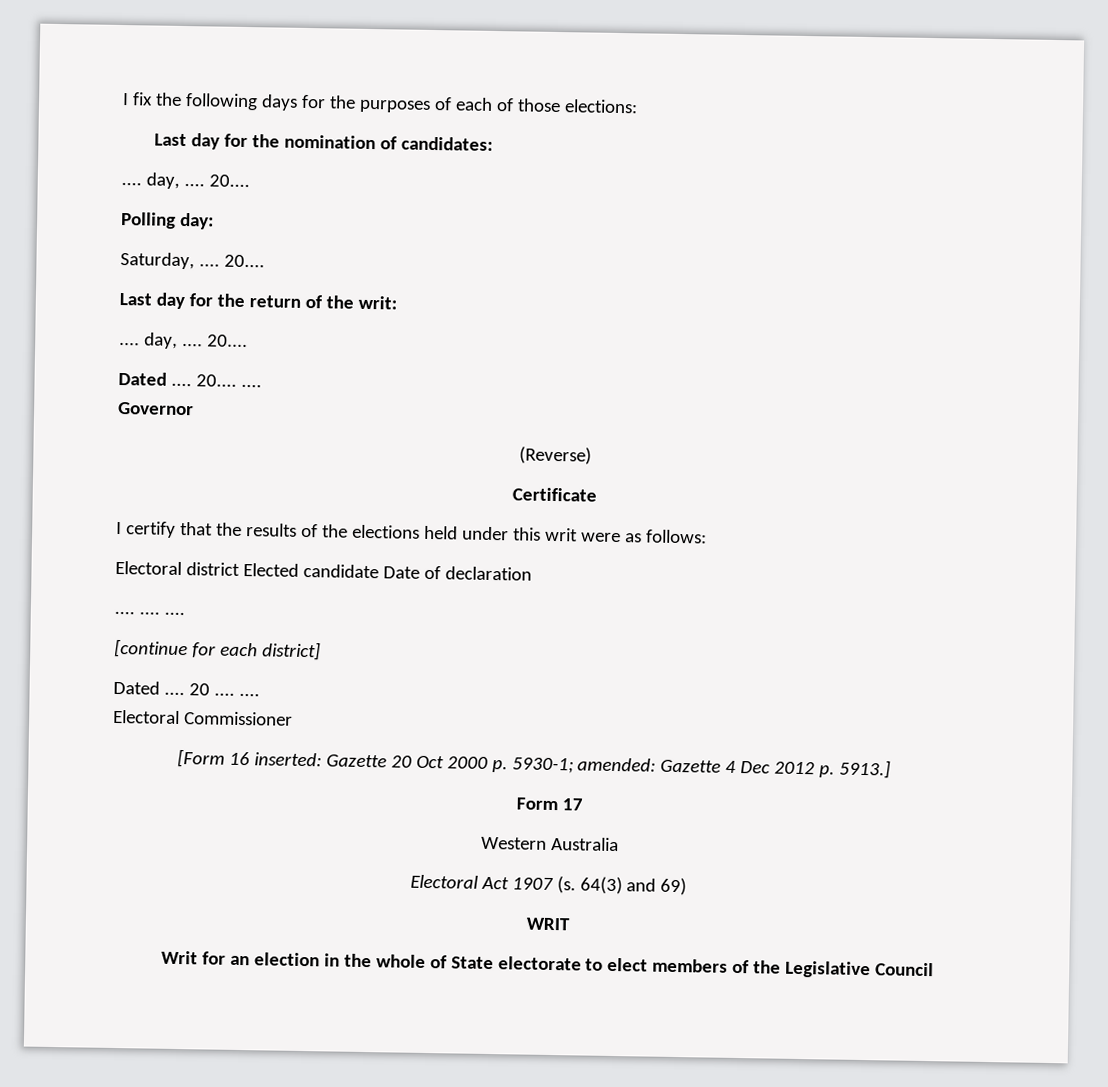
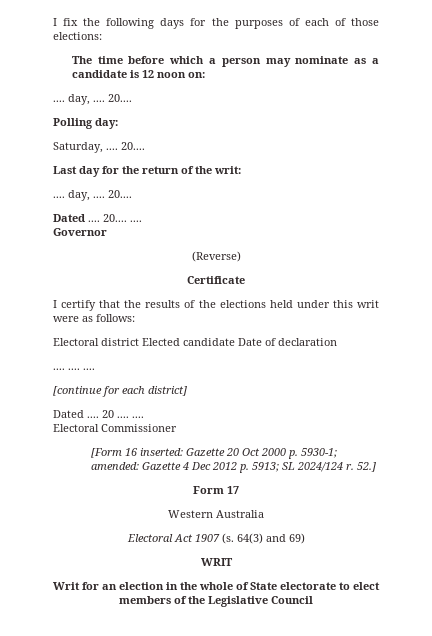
[154,133,494,151] Last day for the nomination of candidates: -> [71,56,379,67] [71,70,205,78] The time before which a person may nominate as a candidate is 12 noon on:
[839,759,892,779] 5913.] -> [251,462,376,472] 5913; SL 2024/124 r. 52.]

